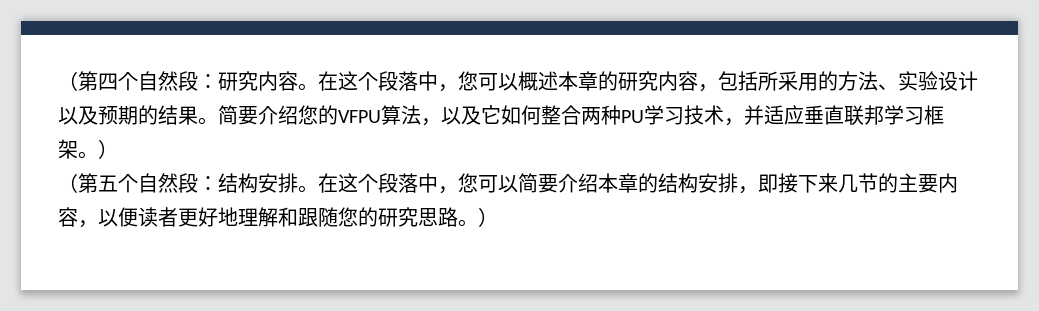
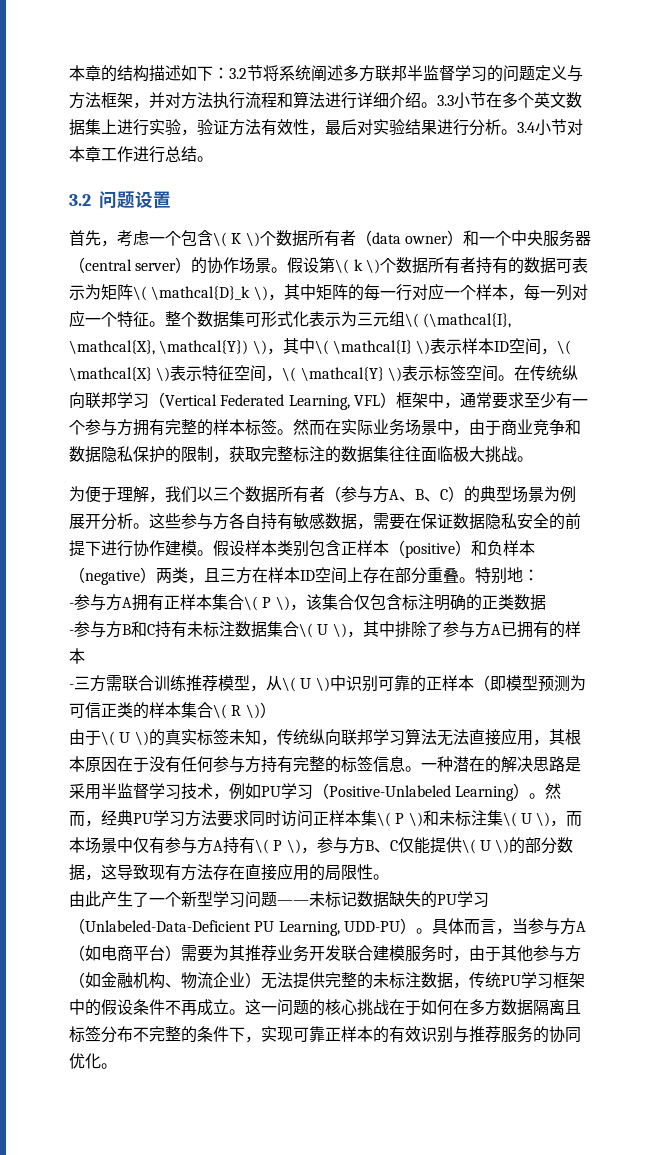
[58,71,978,92] [58,105,944,126] [58,139,118,159] [58,173,958,194] [58,207,498,228] （第四个自然段：研究内容。在这个段落中，您可以概述本章的研究内容，包括所采用的方法、实验设计以及预期的结果。简要介绍您的VFPU算法，以及它如何整合两种PU学习技术，并适应垂直联邦学习框架。） // （第五个自然段：结构安排。在这个段落中，您可以简要介绍本章的结构安排，即接下来几节的主要内容，以便读者更好地理解和跟随您的研究思路。） -> [69,65,583,82] [69,91,582,109] [69,119,583,136] [69,146,213,163] [69,191,171,209] [69,230,591,247] [69,257,588,274] [69,283,588,301] [69,310,512,328] [69,338,572,355] [69,365,578,382] [69,392,588,410] [69,419,581,436] [69,446,533,463] [69,486,576,503] [69,513,581,530] [69,540,535,558] [69,567,539,585] [69,594,546,611] [69,621,581,638] [69,648,85,664] [69,675,586,692] [69,702,276,719] [69,728,581,746] [69,756,581,773] [69,783,562,801] [69,810,583,827] [69,837,574,854] [69,863,389,881] [69,891,489,908] [69,918,586,936] [69,945,581,962] [69,972,585,989] [69,999,581,1016] [69,1026,581,1043] [69,1053,117,1069] 本章的结构描述如下：3.2节将系统阐述多方联邦半监督学习的问题定义与方法框架，并对方法执行流程和算法进行详细介绍。3.3小节在多个英文数据集上进行实验，验证方法有效性，最后对实验结果进行分析。3.4小节对本章工作进行总结。 // 3.2问题设置 // 首先，考虑一个包含\( K \)个数据所有者（data owner）和一个中央服务器（central server）的协作场景。假设第\( k \)个数据所有者持有的数据可表示为矩阵\( \mathcal{D}_k \)，其中矩阵的每一行对应一个样本，每一列对应一个特征。整个数据集可形式化表示为三元组\( (\mathcal{I}, \mathcal{X}, \mathcal{Y}) \)，其中\( \mathcal{I} \)表示样本ID空间，\( \mathcal{X} \)表示特征空间，\( \mathcal{Y} \)表示标签空间。在传统纵向联邦学习（Vertical Federated Learning, VFL）框架中，通常要求至少有一个参与方拥有完整的样本标签。然而在实际业务场景中，由于商业竞争和数据隐私保护的限制，获取完整标注的数据集往往面临极大挑战。 // 为便于理解，我们以三个数据所有者（参与方A、B、C）的典型场景为例展开分析。这些参与方各自持有敏感数据，需要在保证数据隐私安全的前提下进行协作建模。假设样本类别包含正样本（positive）和负样本（negative）两类，且三方在样本ID空间上存在部分重叠。特别地： // -参与方A拥有正样本集合\( P \)，该集合仅包含标注明确的正类数据 // -参与方B和C持有未标注数据集合\( U \)，其中排除了参与方A已拥有的样本 // -三方需联合训练推荐模型，从\( U \)中识别可靠的正样本（即模型预测为可信正类的样本集合\( R \)） // 由于\( U \)的真实标签未知，传统纵向联邦学习算法无法直接应用，其根本原因在于没有任何参与方持有完整的标签信息。一种潜在的解决思路是采用半监督学习技术，例如PU学习（Positive-Unlabeled Learning）。然而，经典PU学习方法要求同时访问正样本集\( P \)和未标注集\( U \)，而本场景中仅有参与方A持有\( P \)，参与方B、C仅能提供\( U \)的部分数据，这导致现有方法存在直接应用的局限性。 // 由此产生了一个新型学习问题——未标记数据缺失的PU学习（Unlabeled-Data-Deficient PU Learning, UDD-PU）。具体而言，当参与方A（如电商平台）需要为其推荐业务开发联合建模服务时，由于其他参与方（如金融机构、物流企业）无法提供完整的未标注数据，传统PU学习框架中的假设条件不再成立。这一问题的核心挑战在于如何在多方数据隔离且标签分布不完整的条件下，实现可靠正样本的有效识别与推荐服务的协同优化。

